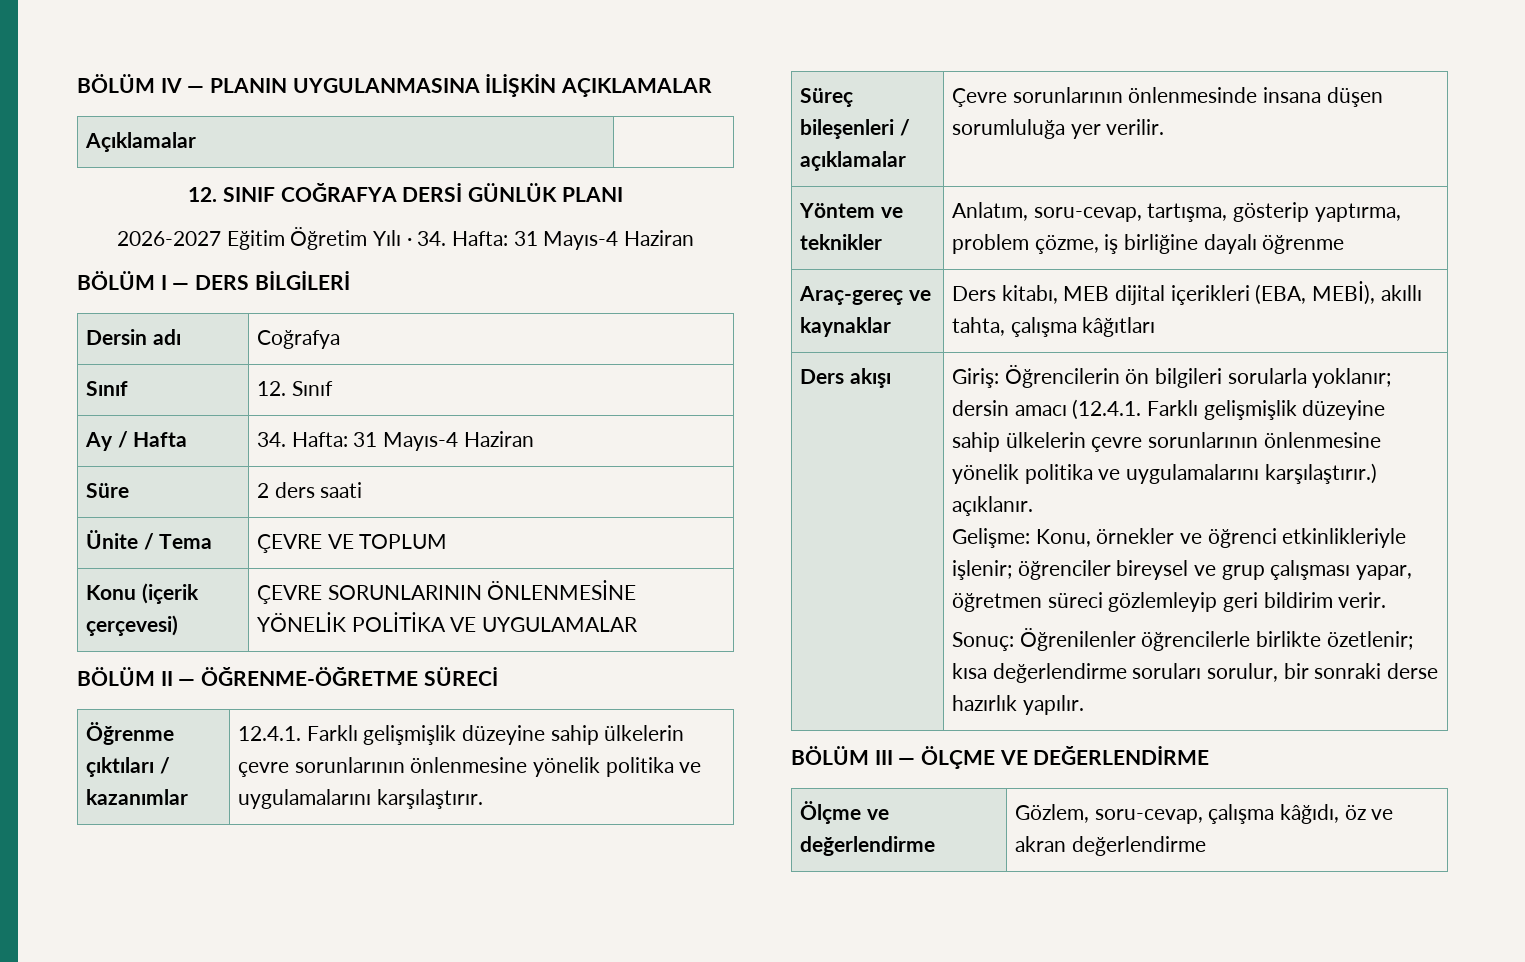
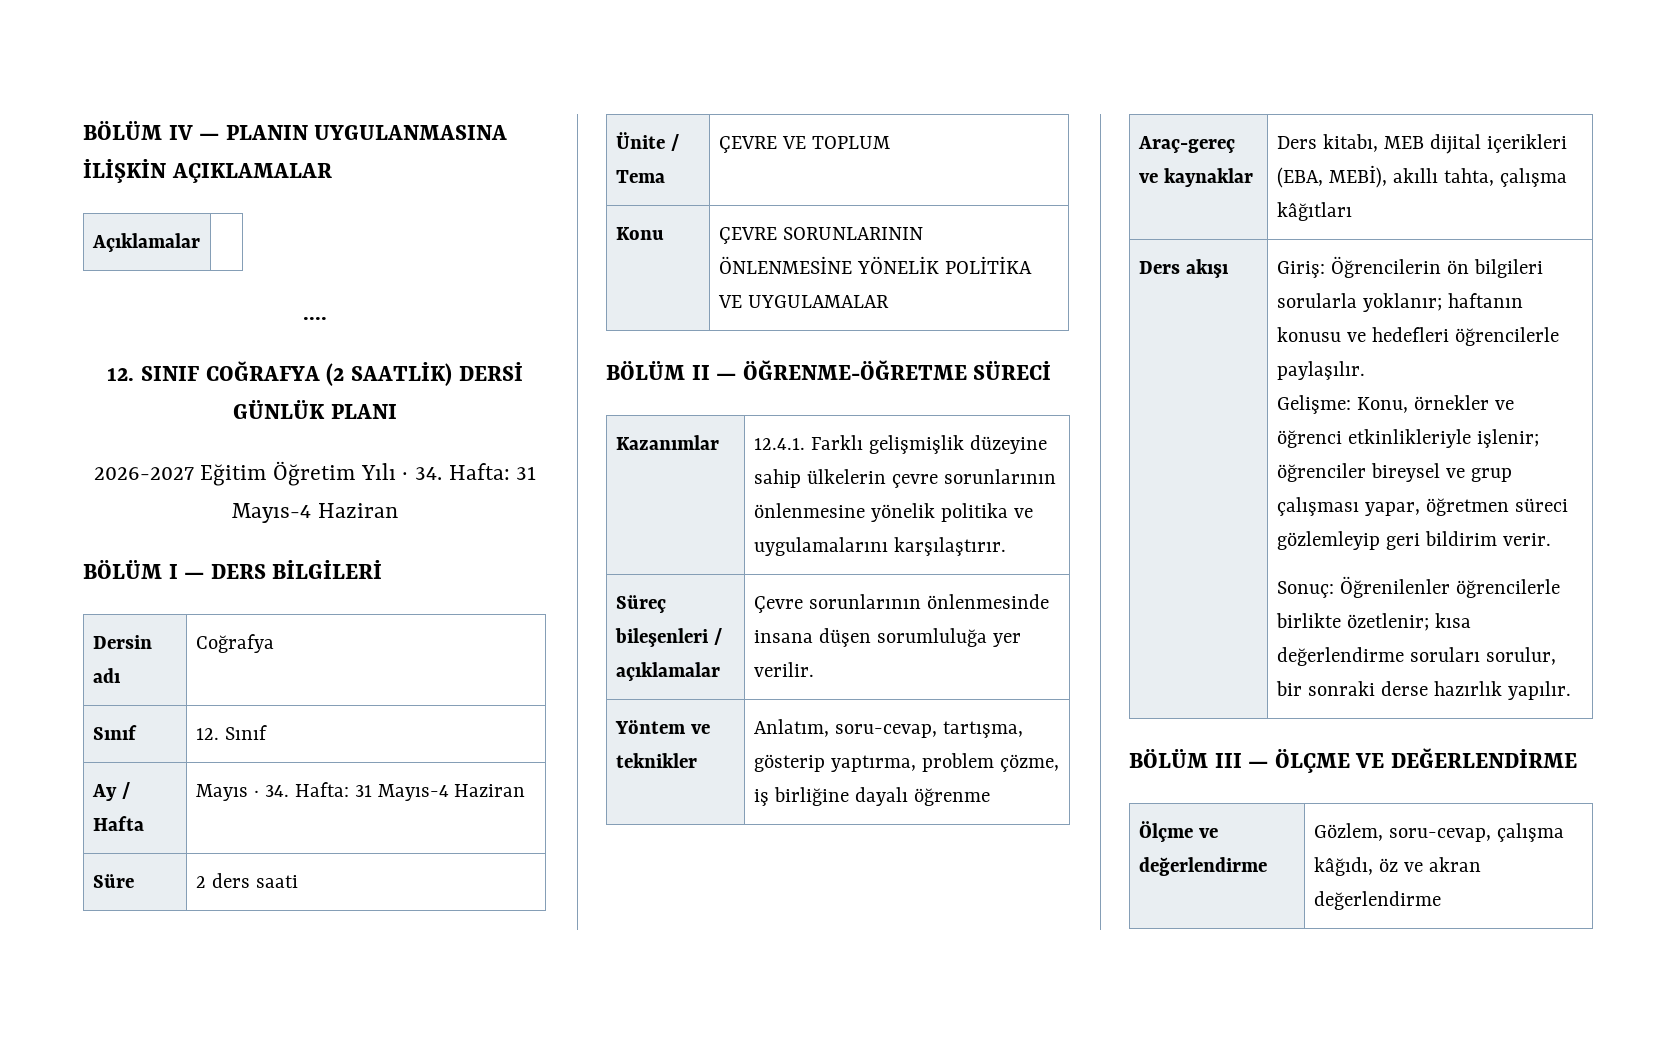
(197, 142) none -> [303,317,327,320] // ....
(397, 192) none -> [326,362,452,386] (2 SAATLİK)
(188, 439) none -> [195,784,259,801] Mayıs ·
[141,583,199,604] [86,615,179,636] (içerik çerçevesi) -> (664, 233) none
[86,722,175,745] [86,757,170,777] [86,789,189,805] Öğrenme çıktıları / kazanımlar -> [615,435,719,450] Kazanımlar
[952,399,1386,420] [952,432,1381,452] [952,463,1377,484] [952,496,1034,516] dersin amacı (12.4.1. Farklı gelişmişlik düzeyine sahip ülkelerin çevre sorunlarının önlenmesine yönelik politika ve uygulamalarını karşılaştırır.) açıklanır. -> [1447,293,1523,308] [1276,327,1559,346] [1276,361,1365,380] haftanın konusu ve hedefleri öğrencilerle paylaşılır.

